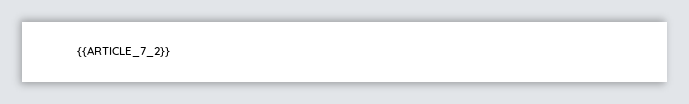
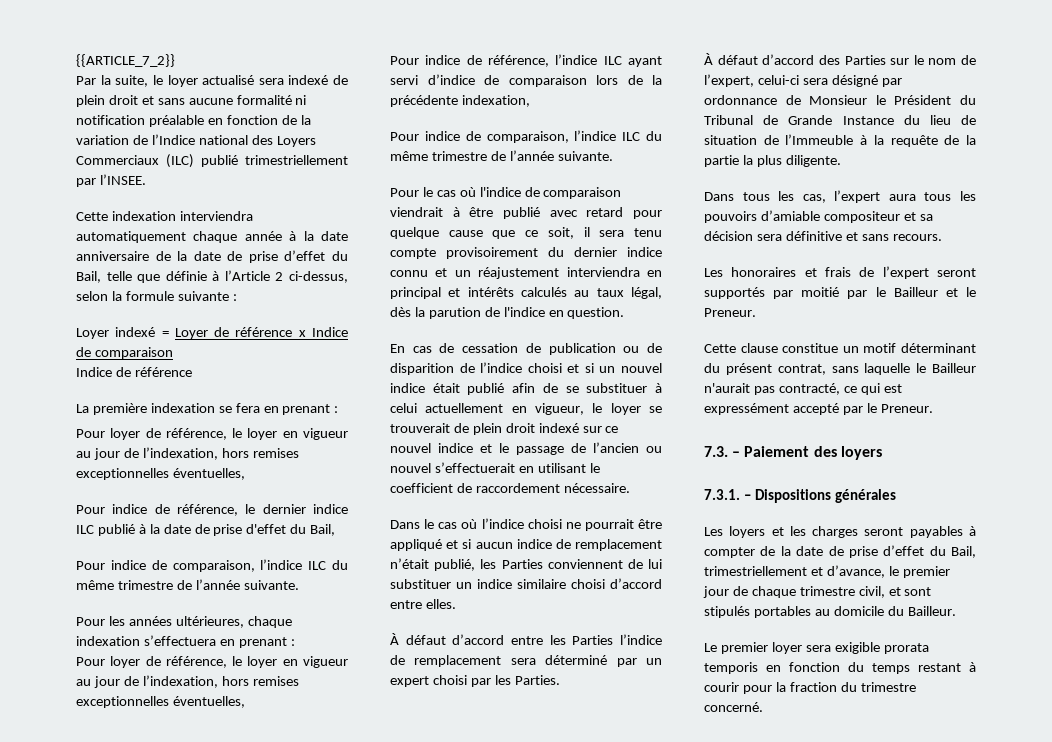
(170, 51) none -> [76,75,348,87] [76,95,307,107] [76,115,311,127] [76,134,316,147] [76,154,348,168] [76,174,146,187] [76,211,253,221] [76,231,348,243] [76,250,349,263] [76,270,349,283] [76,291,237,301] [76,327,348,339] [76,347,173,359] [76,367,192,377] [76,403,339,415] [76,428,348,440] [76,447,299,460] [76,468,245,480] [76,504,348,516] [76,524,336,536] [76,559,348,572] [76,579,299,590] [76,616,292,628] [76,635,295,648] [76,656,348,668] [76,675,299,688] [76,696,245,708] [390,54,662,67] [390,74,662,87] [390,95,530,107] [390,130,662,143] [390,150,613,161] [390,187,622,199] [390,207,662,219] [390,227,662,239] [390,247,662,259] [390,267,662,279] [390,287,662,299] [390,307,625,319] [390,343,662,355] [390,362,662,375] [390,383,662,395] [390,403,662,415] [390,423,619,435] [390,442,662,455] [390,462,600,473] [390,483,630,493] [390,518,662,531] [390,539,662,551] [390,558,662,571] [390,578,662,589] [390,599,456,609] [390,633,662,645] [390,655,662,667] [390,675,560,687] [704,53,976,65] [704,74,902,87] [704,95,976,105] [704,115,976,125] [704,134,976,147] [704,155,841,167] [704,190,976,203] [704,210,933,223] [704,231,942,241] [704,266,976,279] [704,287,976,299] [704,308,756,317] [704,343,976,353] [704,363,976,375] [704,383,902,395] [704,403,933,415] [704,446,882,460] [704,489,896,503] [704,526,976,538] [704,545,976,558] [704,565,950,578] [703,586,932,598] [704,606,956,618] [704,642,929,654] [704,662,976,674] [704,682,916,694] [704,702,763,712] // Par la suite, le loyer actualisé sera indexé de plein droit et sans aucune formalité ni notification préalable en fonction de la variation de l’Indice national des Loyers Commerciaux (ILC) publié trimestriellement par l’INSEE. // Cette indexation interviendra automatiquement chaque année à la date anniversaire de la date de prise d’effet du Bail, telle que définie à l’Article 2 ci-dessus, selon la formule suivante : // Loyer indexé = Loyer de référence x Indice de comparaison // Indice de référence // La première indexation se fera en prenant : // Pour loyer de référence, le loyer en vigueur au jour de l’indexation, hors remises exceptionnelles éventuelles, // Pour indice de référence, le dernier indice ILC publié à la date de prise d'effet du Bail, // Pour indice de comparaison, l’indice ILC du même trimestre de l’année suivante. // Pour les années ultérieures, chaque indexation s’effectuera en prenant : // Pour loyer de référence, le loyer en vigueur au jour de l’indexation, hors remises exceptionnelles éventuelles, // Pour indice de référence, l’indice ILC ayant servi d’indice de comparaison lors de la précédente indexation, // Pour indice de comparaison, l’indice ILC du même trimestre de l’année suivante. // Pour le cas où l'indice de comparaison viendrait à être publié avec retard pour quelque cause que ce soit, il sera tenu compte provisoirement du dernier indice connu et un réajustement interviendra en principal et intérêts calculés au taux légal, dès la parution de l'indice en question. // En cas de cessation de publication ou de disparition de l’indice choisi et si un nouvel indice était publié afin de se substituer à celui actuellement en vigueur, le loyer se trouverait de plein droit indexé sur ce nouvel indice et le passage de l’ancien ou nouvel s’effectuerait en utilisant le coefficient de raccordement nécessaire. // Dans le cas où l’indice choisi ne pourrait être appliqué et si aucun indice de remplacement n’était publié, les Parties conviennent de lui substituer un indice similaire choisi d’accord entre elles. // À défaut d’accord entre les Parties l’indice de remplacement sera déterminé par un expert choisi par les Parties. // À défaut d’accord des Parties sur le nom de l’expert, celui-ci sera désigné par ordonnance de Monsieur le Président du Tribunal de Grande Instance du lieu de situation de l’Immeuble à la requête de la partie la plus diligente. // Dans tous les cas, l’expert aura tous les pouvoirs d’amiable compositeur et sa décision sera définitive et sans recours. // Les honoraires et frais de l’expert seront supportés par moitié par le Bailleur et le Preneur. // Cette clause constitue un motif déterminant du présent contrat, sans laquelle le Bailleur n'aurait pas contracté, ce qui est expressément accepté par le Preneur. // 7.3. – Paiement des loyers // 7.3.1. – Dispositions générales // Les loyers et les charges seront payables à compter de la date de prise d’effet du Bail, trimestriellement et d’avance, le premier jour de chaque trimestre civil, et sont stipulés portables au domicile du Bailleur. // Le premier loyer sera exigible prorata temporis en fonction du temps restant à courir pour la fraction du trimestre concerné.

